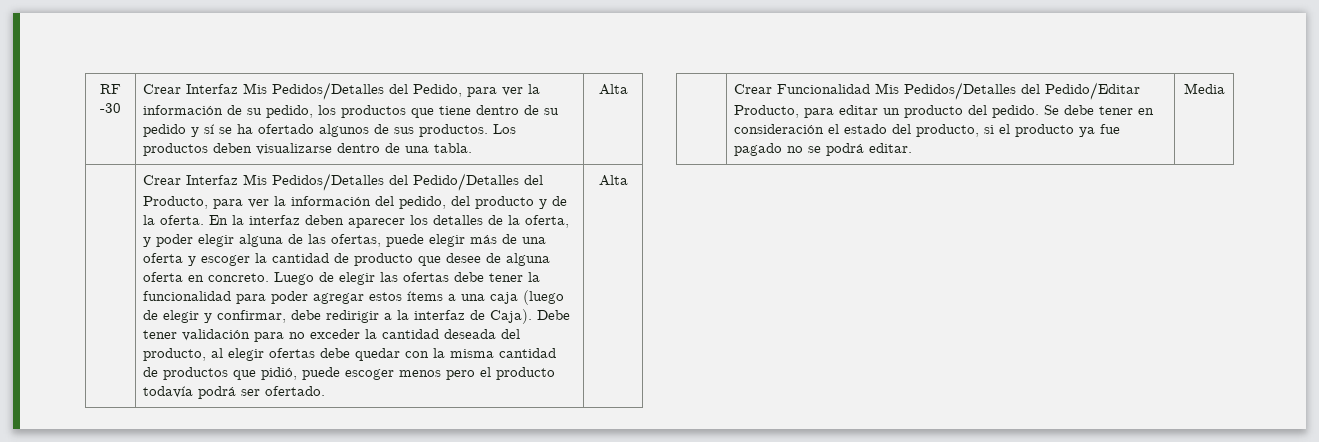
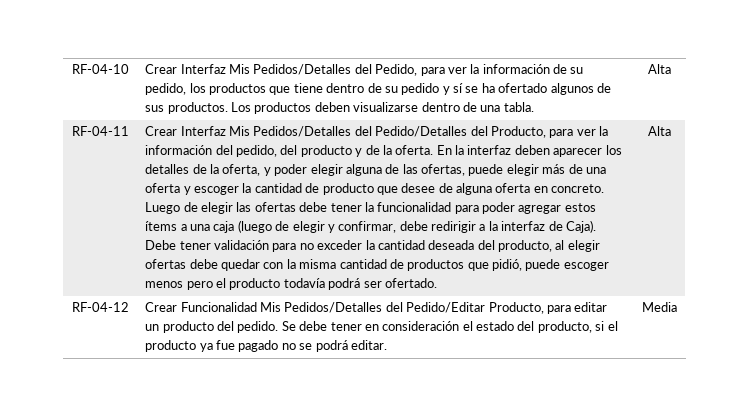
[100,84,121,94] [100,103,121,113] RF -30 -> [72,64,129,74] RF-04-10
(628, 89) none -> [72,126,129,136] RF-04-11
(628, 180) none -> [72,302,129,312] RF-04-12

